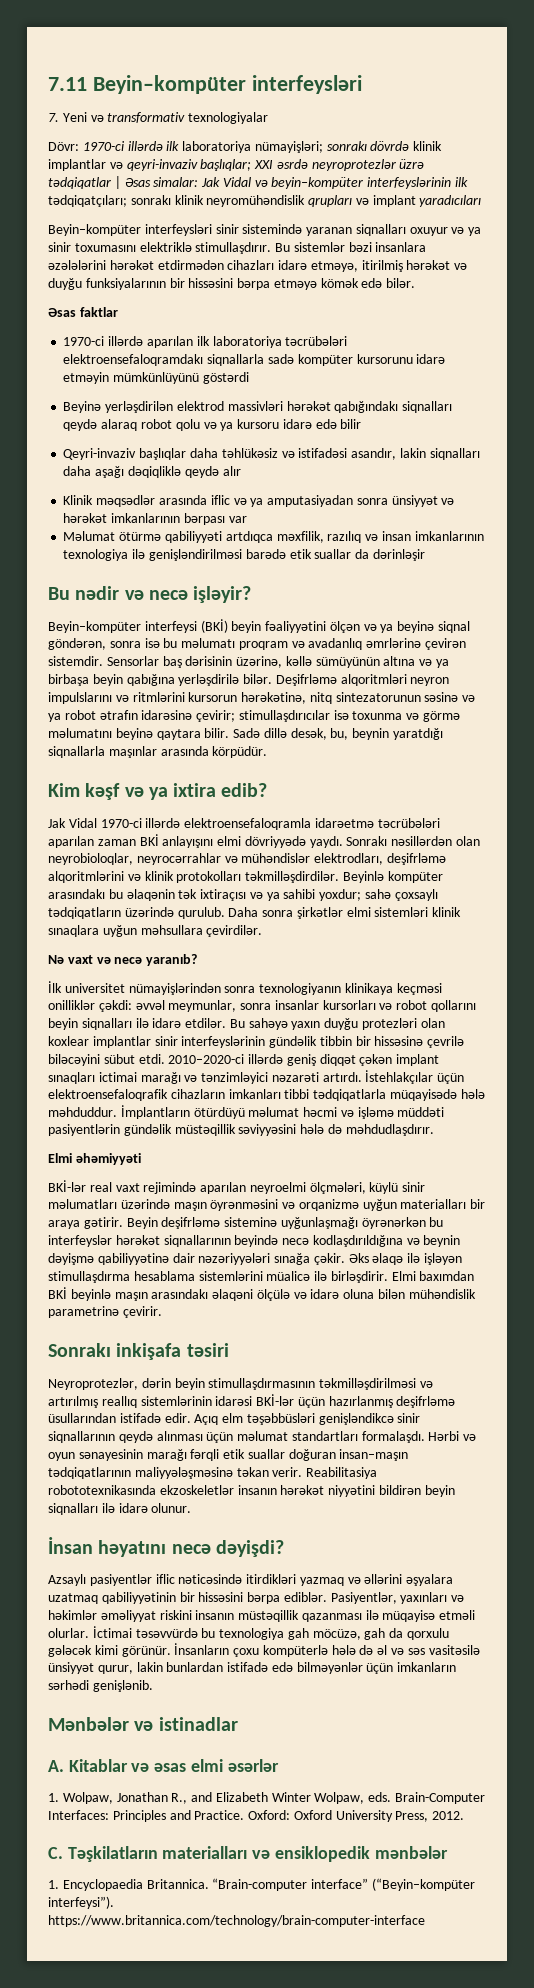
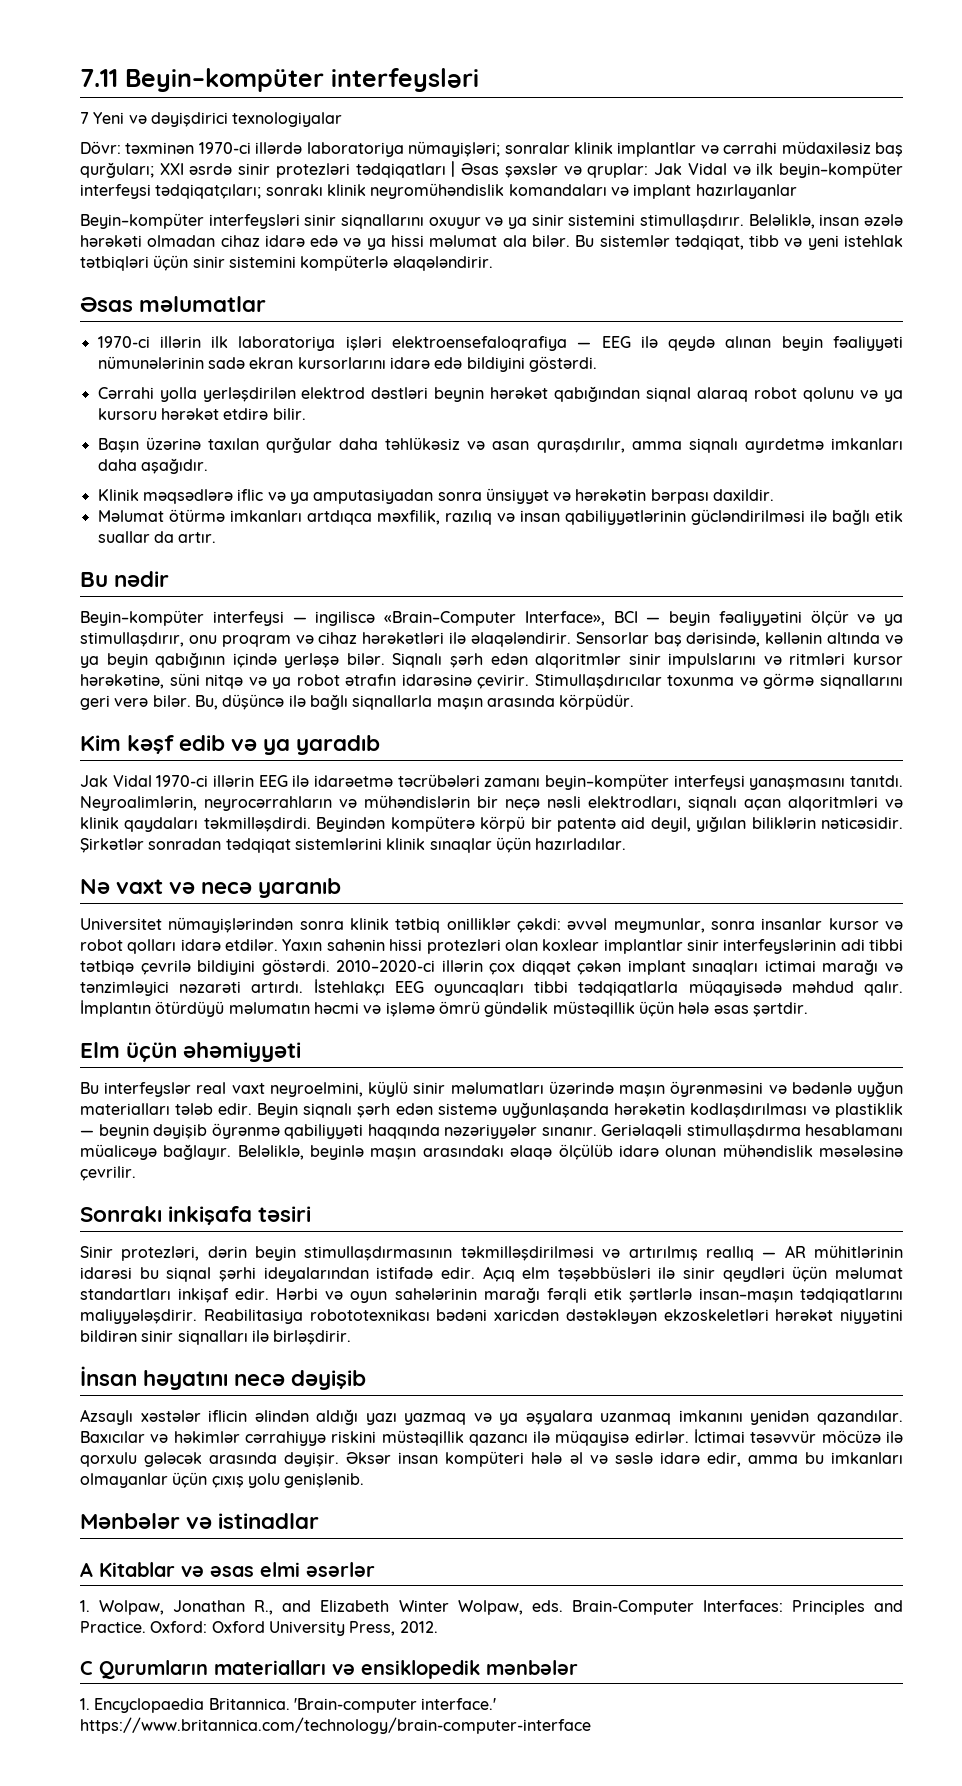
[48,113,59,122] 7. -> [80,112,89,124] 7
[107,112,186,123] transformativ -> [150,112,228,127] dəyişdirici
[82,141,180,151] 1970-ci illərdə ilk -> [125,142,303,154] təxminən 1970-ci illərdə
[326,141,410,151] sonrakı dövrdə -> [504,142,570,154] sonralar
[126,159,425,171] [48,176,469,189] qeyri-invaziv başlıqlar; XXI əsrdə neyroprotezlər üzrə tədqiqatlar | Əsas simalar: Jak Vidal və beyin–kompüter interfeyslərinin ilk -> [723,141,903,157] [80,161,904,178] [80,184,151,199] cərrahi müdaxiləsiz baş qurğuları; XXI əsrdə sinir protezləri tədqiqatları | Əsas şəxslər və qruplar: Jak Vidal və ilk beyin–kompüter interfeysi
[308,195,353,207] qrupları -> [508,184,607,196] komandaları
[419,195,482,207] yaradıcıları -> [695,184,797,199] hazırlayanlar
[242,224,406,236] sistemində yaranan siqnalları -> [341,214,425,229] siqnallarını
[74,242,427,254] [48,260,468,272] [48,278,416,290] [48,307,118,317] [63,336,348,348] [63,354,446,366] [63,372,249,384] [63,401,453,413] [63,419,98,431] toxumasını elektriklə stimullaşdırır. Bu sistemlər bəzi insanlara əzələlərini hərəkət etdirmədən cihazları idarə etməyə, itirilmiş hərəkət və duyğu funksiyalarının bir hissəsini bərpa etməyə kömək edə bilər. // Əsas faktlar // 1970-ci illərdə aparılan ilk laboratoriya təcrübələri elektroensefaloqramdakı siqnallarla sadə kompüter kursorunu idarə etməyin mümkünlüyünü göstərdi // Beyinə yerləşdirilən elektrod massivləri hərəkət qabığındakı siqnalları qeydə -> [568,214,903,229] [80,235,903,250] [80,255,493,271] [80,296,267,312] [97,336,903,351] [97,356,597,372] [97,386,692,402] sistemini stimullaşdırır. Beləliklə, insan əzələ hərəkəti olmadan cihaz idarə edə və ya hissi məlumat ala bilər. Bu sistemlər tədqiqat, tibb və yeni istehlak tətbiqləri üçün sinir sistemini kompüterlə əlaqələndirir. // Əsas məlumatlar // 1970-ci illərin ilk laboratoriya işləri elektroensefaloqrafiya — EEG ilə qeydə alınan beyin fəaliyyəti nümunələrinin sadə ekran kursorlarını idarə edə bildiyini göstərdi. // Cərrahi yolla yerləşdirilən elektrod dəstləri beynin hərəkət qabığından siqnal
[175,419,200,431] qolu -> [803,387,855,402] qolunu
[282,419,362,429] [63,448,480,460] [63,466,241,478] idarə edə bilir // Qeyri-invaziv başlıqlar daha təhlükəsiz və istifadəsi asandır, lakin siqnalları daha aşağı dəqiqliklə qeydə alır -> [160,408,306,420] [97,437,903,453] [97,458,208,474] hərəkət etdirə bilir. // Başın üzərinə taxılan qurğular daha təhlükəsiz və asan quraşdırılır, amma siqnalı ayırdetmə imkanları daha aşağıdır.
[96,495,207,507] məqsədlər arasında -> [142,489,233,504] məqsədlərə
[63,513,247,525] hərəkət imkanlarının bərpası var -> [575,489,775,504] hərəkətin bərpası daxildir.
[164,531,222,543] qabiliyyəti -> [229,510,302,522] imkanları
[414,531,484,541] [63,549,286,561] imkanlarının texnologiya ilə genişləndirilməsi barədə -> [564,509,870,525] qabiliyyətlərinin gücləndirilməsi ilə bağlı
[372,549,425,561] dərinləşir -> [178,532,217,543] artır.
[124,586,252,603] və necə işləyir? -> (170, 579) none
[200,619,228,633] (BKİ) -> [292,611,661,626] — ingiliscə «Brain–Computer Interface», BCI —
[329,621,471,633] [48,638,467,650] [48,656,450,668] [48,674,450,686] [48,692,459,704] ölçən və ya beyinə siqnal göndərən, sonra isə bu məlumatı proqram və avadanlıq əmrlərinə çevirən sistemdir. Sensorlar baş dərisinin üzərinə, kəllə sümüyünün altına və ya birbaşa beyin qabığına yerləşdirilə bilər. Deşifrləmə alqoritmləri neyron impulslarını və ritmlərini kursorun hərəkətinə, nitq sintezatorunun səsinə -> [810,610,903,626] [80,632,903,647] [80,652,903,668] [80,673,244,689] ölçür və ya stimullaşdırır, onu proqram və cihaz hərəkətləri ilə əlaqələndirir. Sensorlar baş dərisində, kəllənin altında və ya beyin qabığının içində yerləşə bilər. Siqnalı şərh edən alqoritmlər sinir impulslarını və ritmləri kursor hərəkətinə, süni nitqə
[196,710,461,722] [48,728,444,740] [48,746,157,758] çevirir; stimullaşdırıcılar isə toxunma və görmə məlumatını beyinə qaytara bilir. Sadə dillə desək, bu, beynin yaratdığı siqnallarla maşınlar -> [477,673,904,689] [80,694,483,710] çevirir. Stimullaşdırıcılar toxunma və görmə siqnallarını geri verə bilər. Bu, düşüncə ilə bağlı siqnallarla maşın
[124,783,268,800] və ya ixtira edib? -> [179,735,381,755] edib və ya yaradıb
[145,818,440,830] [48,834,481,848] [48,853,446,865] [48,871,443,883] [48,889,438,901] [48,907,462,919] [48,925,263,937] [48,954,198,966] [48,981,442,995] illərdə elektroensefaloqramla idarəetmə təcrübələri aparılan zaman BKİ anlayışını elmi dövriyyədə yaydı. Sonrakı nəsillərdən olan neyrobioloqlar, neyrocərrahlar və mühəndislər elektrodları, deşifrləmə alqoritmlərini və klinik protokolları təkmilləşdirdilər. Beyinlə kompüter arasındakı bu əlaqənin tək ixtiraçısı və ya sahibi yoxdur; sahə çoxsaylı tədqiqatların üzərində qurulub. Daha sonra şirkətlər elmi sistemləri klinik sınaqlara uyğun məhsullara çevirdilər. // Nə vaxt və necə yaranıb? // İlk universitet nümayişlərindən sonra texnologiyanın klinikaya keçməsi -> [213,774,904,790] [80,795,903,811] [80,816,903,832] [80,837,627,853] [80,878,342,898] [80,917,441,933] illərin EEG ilə idarəetmə təcrübələri zamanı beyin–kompüter interfeysi yanaşmasını tanıtdı. Neyroalimlərin, neyrocərrahların və mühəndislərin bir neçə nəsli elektrodları, siqnalı açan alqoritmləri və klinik qaydaları təkmilləşdirdi. Beyindən kompüterə körpü bir patentə aid deyil, yığılan biliklərin nəticəsidir. Şirkətlər sonradan tədqiqat sistemlərini klinik sınaqlar üçün hazırladılar. // Nə vaxt və necə yaranıb // Universitet nümayişlərindən sonra klinik tətbiq
[322,1000,376,1010] kursorları -> [828,918,879,930] kursor
[431,1000,477,1012] [48,1018,359,1030] qollarını beyin siqnalları ilə idarə etdilər. Bu sahəyə yaxın duyğu -> [127,939,423,954] qolları idarə etdilər. Yaxın sahənin hissi
[269,1036,465,1048] [48,1054,316,1066] gündəlik tibbin bir hissəsinə çevrilə biləcəyini sübut etdi. 2010–2020-ci illərdə geniş -> [840,939,904,951] [80,959,516,975] adi tibbi tətbiqə çevrilə bildiyini göstərdi. 2010–2020-ci illərin çox
[365,1070,465,1084] [48,1089,485,1101] [48,1105,445,1119] [48,1124,434,1136] [48,1153,141,1165] [48,1180,366,1194] İstehlakçılar üçün elektroensefaloqrafik cihazların imkanları tibbi tədqiqatlarla müqayisədə hələ məhduddur. İmplantların ötürdüyü məlumat həcmi və işləmə müddəti pasiyentlərin gündəlik müstəqillik səviyyəsini hələ də məhdudlaşdırır. // Elmi əhəmiyyəti // BKİ-lər real vaxt rejimində aparılan neyroelmi ölçmələri, -> [313,979,904,996] [80,1000,808,1017] [80,1042,302,1062] [80,1082,363,1097] İstehlakçı EEG oyuncaqları tibbi tədqiqatlarla müqayisədə məhdud qalır. İmplantın ötürdüyü məlumatın həcmi və işləmə ömrü gündəlik müstəqillik üçün hələ əsas şərtdir. // Elm üçün əhəmiyyəti // Bu interfeyslər real vaxt neyroelmini,
[298,1199,359,1211] orqanizmə -> [791,1082,852,1094] bədənlə
[470,1199,486,1209] [48,1217,444,1229] [48,1235,461,1247] [48,1253,463,1265] [48,1271,475,1283] [48,1287,476,1301] [48,1306,162,1318] bir araya gətirir. Beyin deşifrləmə sisteminə uyğunlaşmağı öyrənərkən bu interfeyslər hərəkət siqnallarının beyində necə kodlaşdırıldığına və beynin dəyişmə qabiliyyətinə dair nəzəriyyələri sınağa çəkir. Əks əlaqə ilə işləyən stimullaşdırma hesablama sistemlərini müalicə ilə birləşdirir. Elmi baxımdan BKİ beyinlə maşın arasındakı əlaqəni ölçülə və idarə oluna bilən mühəndislik parametrinə çevirir. -> [175,1102,904,1118] [80,1123,903,1139] [80,1144,904,1160] [80,1166,136,1181] tələb edir. Beyin siqnalı şərh edən sistemə uyğunlaşanda hərəkətin kodlaşdırılması və plastiklik — beynin dəyişib öyrənmə qabiliyyəti haqqında nəzəriyyələr sınanır. Geriəlaqəli stimullaşdırma hesablamanı müalicəyə bağlayır. Beləliklə, beyinlə maşın arasındakı əlaqə ölçülüb idarə olunan mühəndislik məsələsinə çevrilir.
[48,1378,138,1390] Neyroprotezlər, -> [80,1246,200,1261] Sinir protezləri,
[140,1394,456,1408] [48,1413,116,1423] sistemlərinin idarəsi BKİ-lər üçün hazırlanmış deşifrləmə üsullarından -> [762,1245,904,1258] [80,1267,369,1282] — AR mühitlərinin idarəsi bu siqnal şərhi ideyalarından
[318,1413,421,1425] [48,1431,203,1443] genişləndikcə sinir siqnallarının qeydə alınması -> [658,1267,785,1282] ilə sinir qeydləri
[361,1431,425,1443] formalaşdı. -> [178,1288,270,1303] inkişaf edir.
[78,1449,143,1461] sənayesinin -> [394,1288,477,1300] sahələrinin
[247,1449,409,1461] [48,1467,378,1479] [48,1485,277,1495] suallar doğuran insan–maşın tədqiqatlarının maliyyələşməsinə təkan verir. Reabilitasiya robototexnikasında ekzoskeletlər insanın -> [628,1288,904,1303] [80,1309,769,1324] şərtlərlə insan–maşın tədqiqatlarını maliyyələşdirir. Reabilitasiya robototexnikası bədəni xaricdən dəstəkləyən ekzoskeletləri
[424,1485,455,1497] [48,1503,192,1515] beyin siqnalları ilə idarə olunur. -> [141,1330,352,1345] sinir siqnalları ilə birləşdirir.
[215,1540,284,1557] dəyişdi? -> [291,1370,367,1390] dəyişib
[89,1574,454,1586] [48,1592,465,1604] [48,1610,476,1622] [48,1626,450,1640] [48,1643,480,1657] [48,1662,457,1674] [48,1680,89,1690] pasiyentlər iflic nəticəsində itirdikləri yazmaq və əllərini əşyalara uzatmaq qabiliyyətinin bir hissəsini bərpa ediblər. Pasiyentlər, yaxınları və həkimlər əməliyyat riskini insanın müstəqillik qazanması ilə müqayisə etməli olurlar. İctimai təsəvvürdə bu texnologiya gah möcüzə, gah da qorxulu gələcək kimi görünür. İnsanların çoxu kompüterlə hələ də əl və səs vasitəsilə ünsiyyət qurur, lakin bunlardan istifadə edə bilməyənlər üçün imkanların sərhədi -> [140,1409,904,1425] [80,1429,903,1446] [80,1451,904,1467] [80,1472,280,1488] xəstələr iflicin əlindən aldığı yazı yazmaq və ya əşyalara uzanmaq imkanını yenidən qazandılar. Baxıcılar və həkimlər cərrahiyyə riskini müstəqillik qazancı ilə müqayisə edirlər. İctimai təsəvvür möcüzə ilə qorxulu gələcək arasında dəyişir. Əksər insan kompüteri hələ əl və səslə idarə edir, amma bu imkanları olmayanlar üçün çıxış yolu
[48,1760,64,1772] A. -> [80,1562,93,1577] A
[48,1846,158,1862] C. Təşkilatların -> [80,1660,208,1679] C Qurumların
[212,1878,475,1891] [48,1896,114,1909] “Brain-computer interface” (“Beyin–kompüter interfeysi”). -> [293,1698,497,1713] 'Brain-computer interface.'

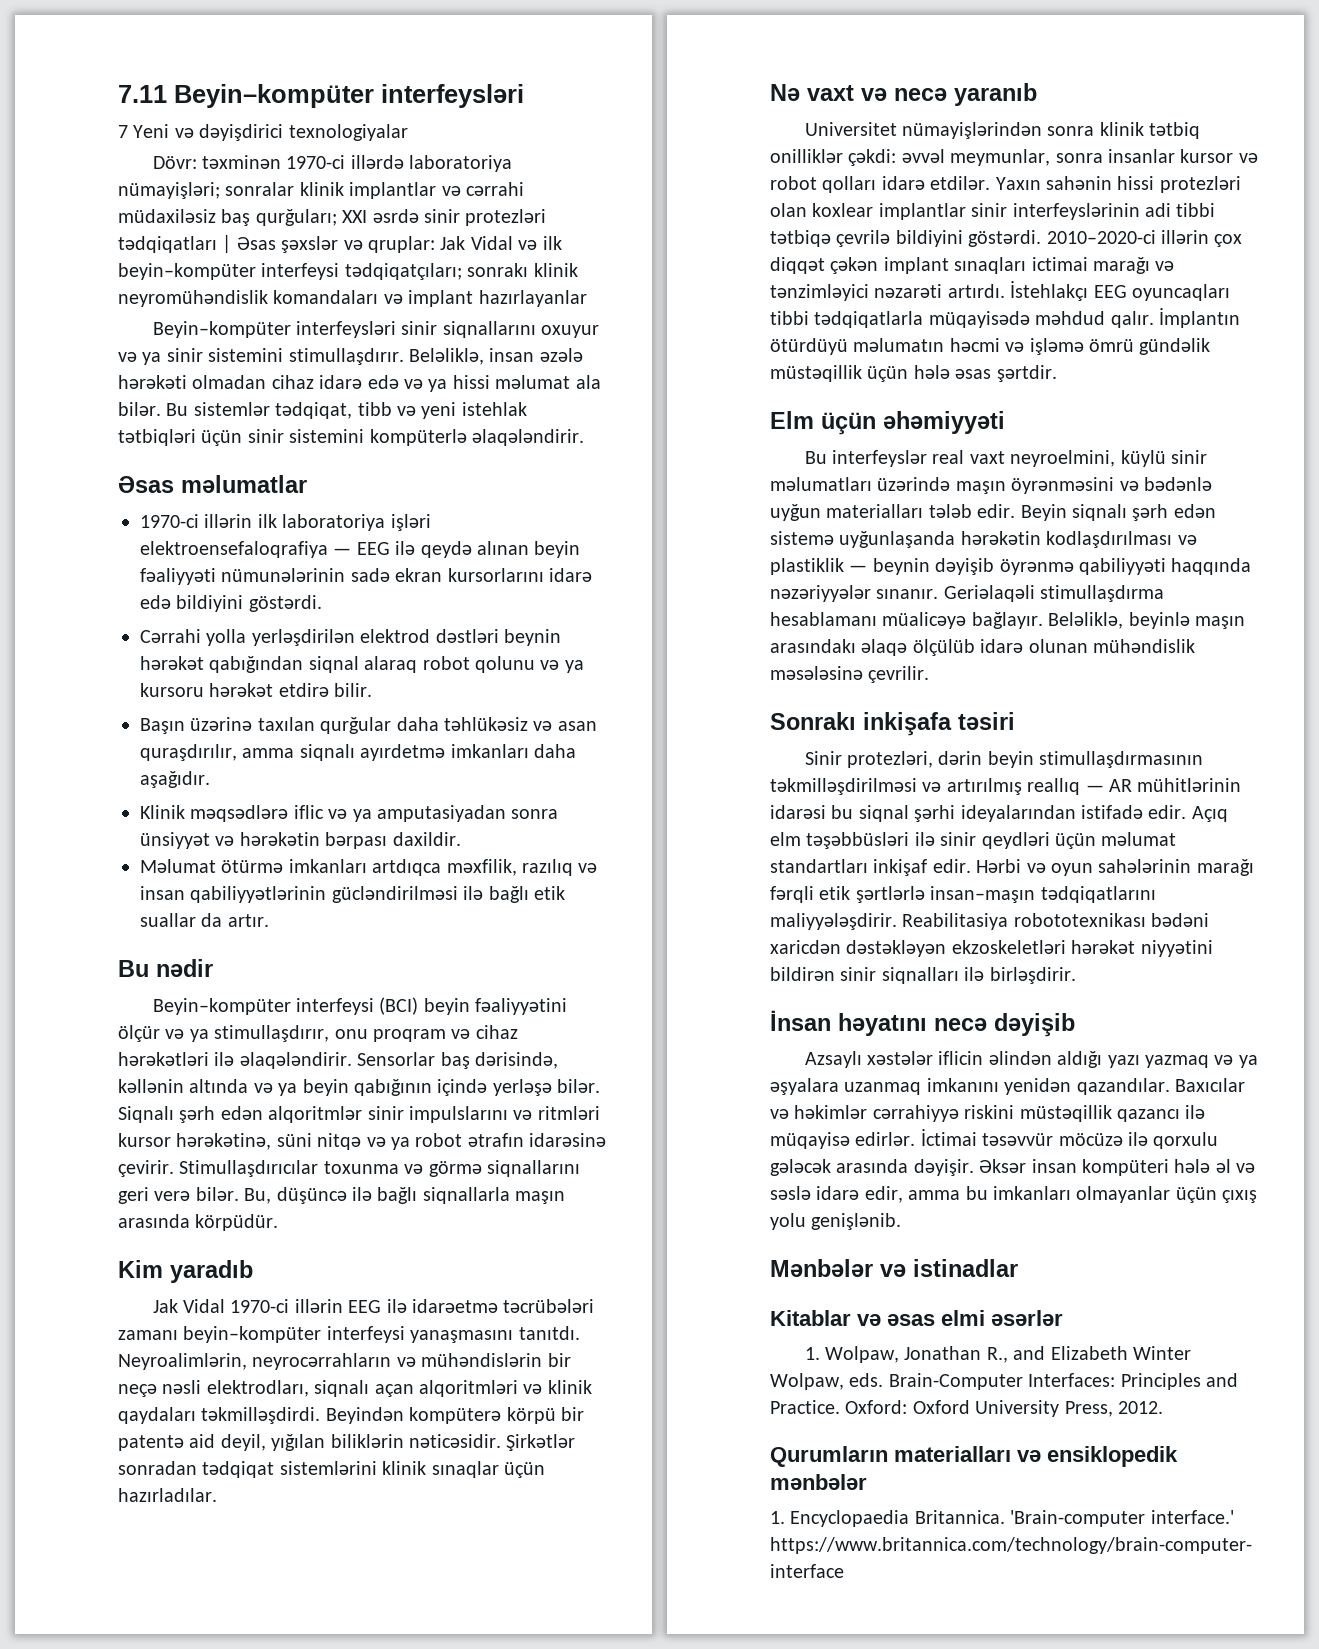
[292,611,661,626] — ingiliscə «Brain–Computer Interface», BCI — -> [379,997,419,1015] (BCI)
[127,735,291,755] kəşf edib və ya -> (163, 1269) none
[80,1562,93,1577] A -> (1018, 1268) none
[80,1661,93,1675] C -> (1163, 1407) none

